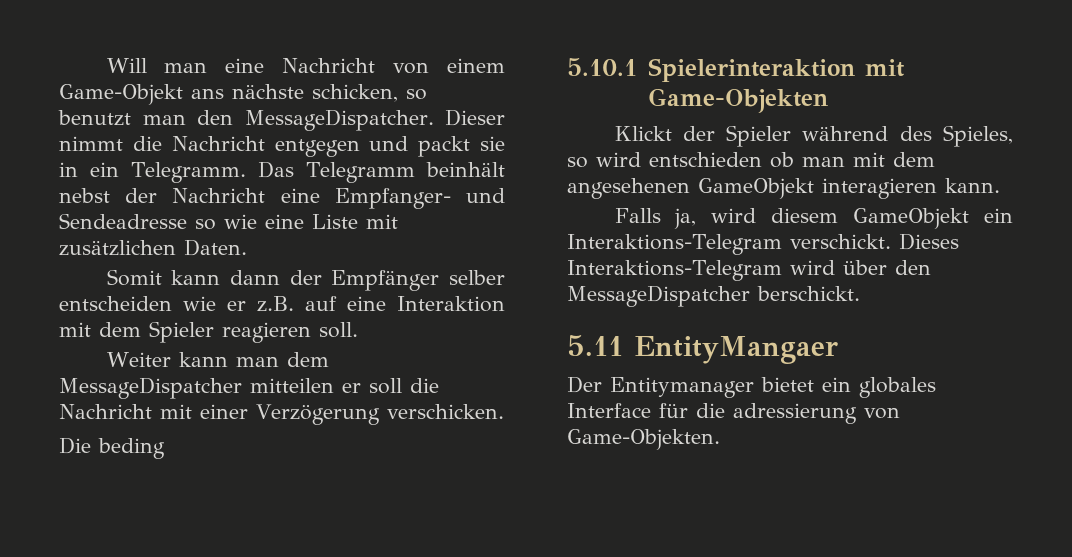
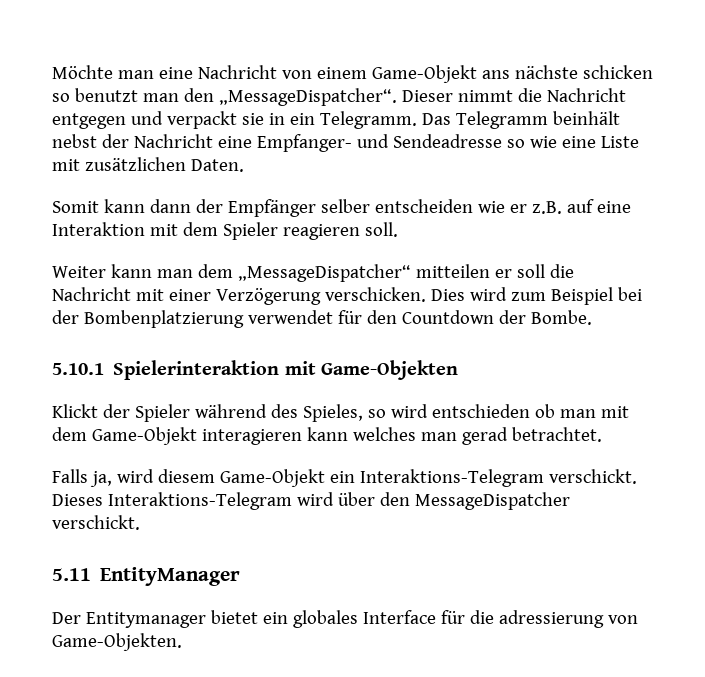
[106,58,147,73] Will -> [52,65,113,79] Möchte
[312,84,398,102] schicken, -> [582,65,653,79] schicken
[244,109,434,131] MessageDispatcher. -> [218,88,397,106] „MessageDispatcher“.
[418,136,471,157] packt -> [166,111,237,129] verpackt
[59,377,242,399] MessageDispatcher -> [237,264,411,282] „MessageDispatcher“
[59,437,165,459] // Die beding -> [430,287,642,305] [52,310,592,328] Dies wird zum Beispiel bei der Bombenplatzierung verwendet für den Countdown der Bombe.
[567,178,1000,199] angesehenen GameObjekt interagieren kann. -> [91,427,602,445] Game-Objekt interagieren kann welches man gerad betrachtet.
[853,208,970,229] GameObjekt -> [219,469,325,487] Game-Objekt
[757,286,860,301] berschickt. -> [52,515,140,530] verschickt.
[633,336,838,364] EntityMangaer -> [100,567,241,586] EntityManager

